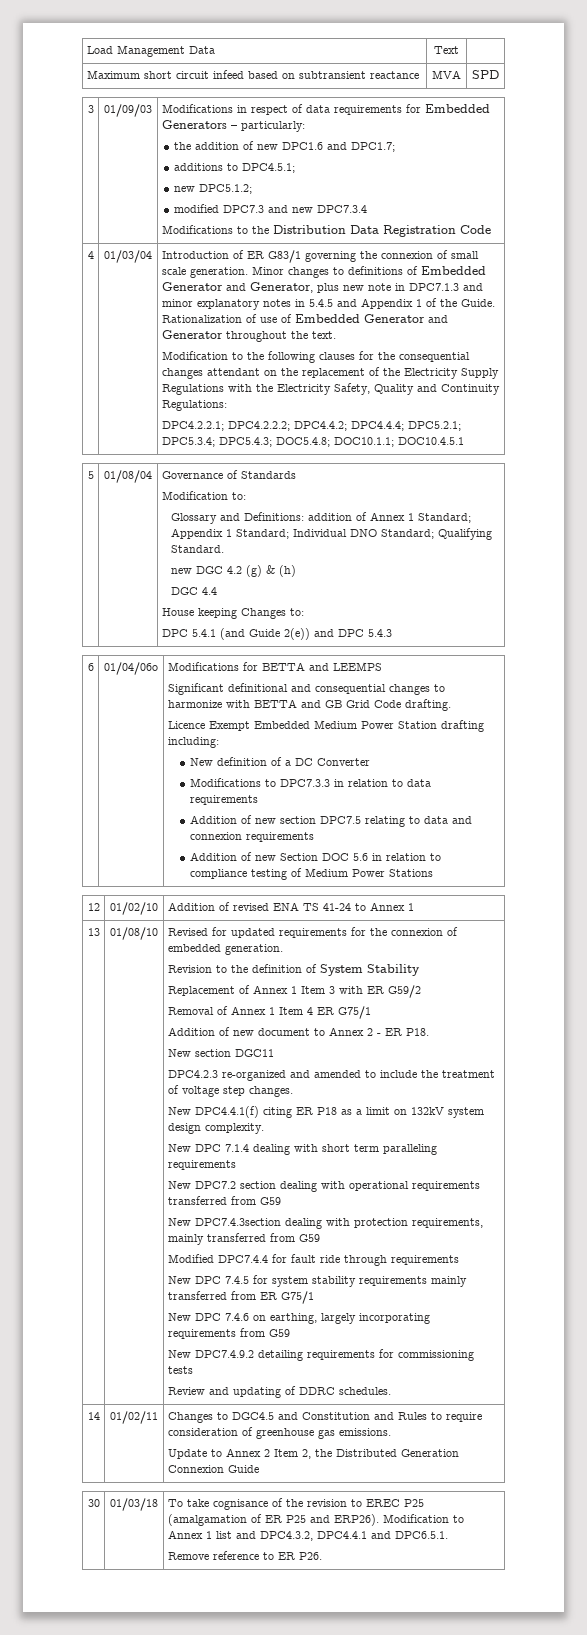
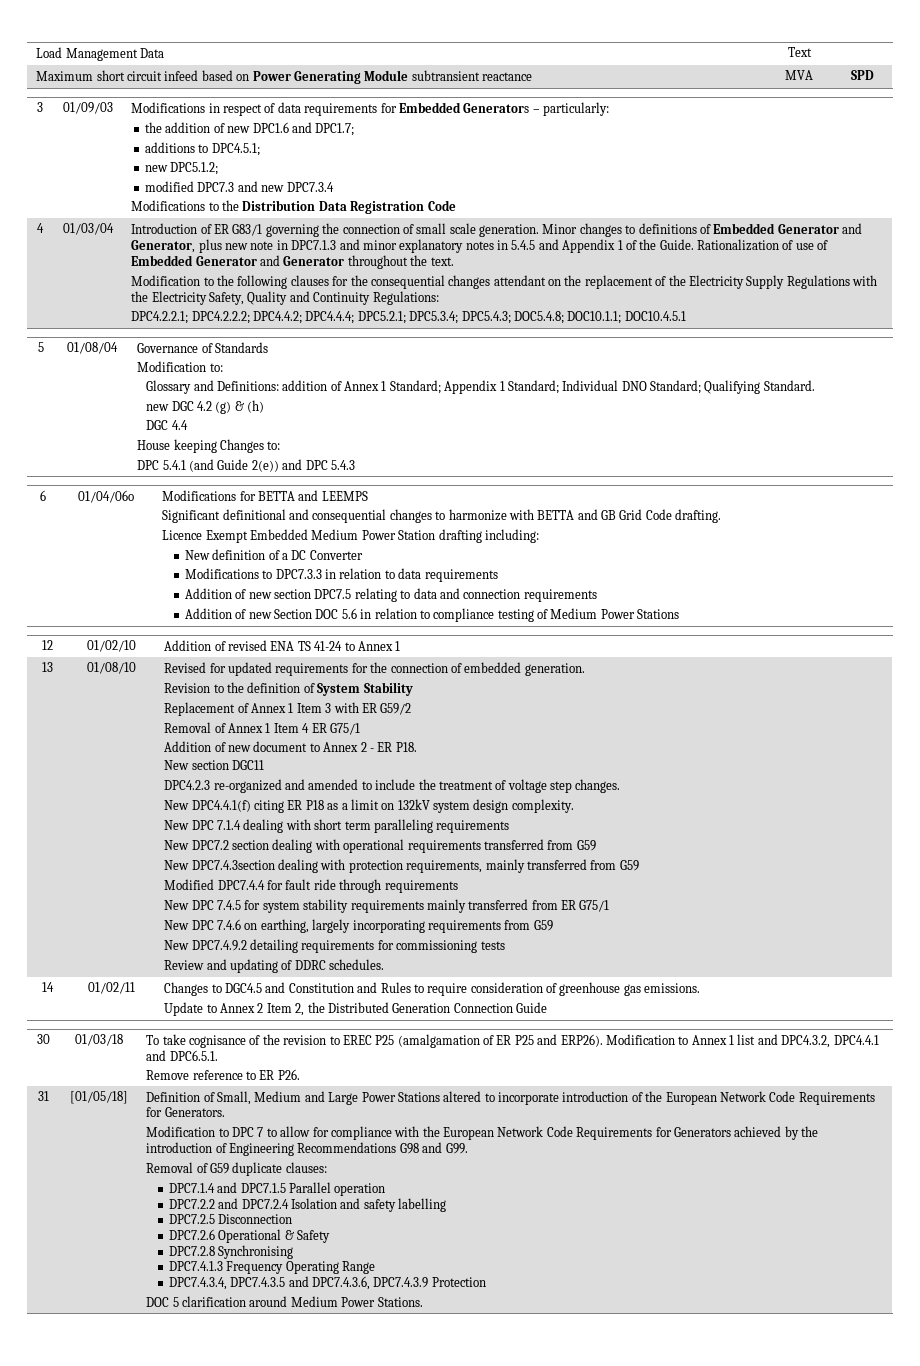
(295, 76) none -> [252,70,409,84] Power Generating Module
[380,251,433,259] connexion -> [342,224,400,234] connection
[189,832,242,840] connexion -> [463,589,521,599] connection
[390,928,443,936] connexion -> [390,663,448,673] connection
[167,1465,224,1473] Connexion -> [453,1003,513,1013] Connection
(322, 1556) none -> [38,1091,49,1101] [69,1091,128,1104] [146,1091,875,1105] [146,1107,225,1117] [146,1126,819,1140] [146,1142,468,1156] [146,1162,327,1176] [168,1182,386,1196] [168,1198,447,1212] [168,1214,293,1224] [168,1229,331,1243] [168,1245,294,1259] [168,1261,376,1274] [168,1276,486,1290] [146,1296,423,1307] // 31 | [01/05/18] | Definition of Small, Medium and Large Power Stations altered to incorporate introduction of the European Network Code Requirements for Generators. // Modification to DPC 7 to allow for compliance with the European Network Code Requirements for Generators achieved by the introduction of Engineering Recommendations G98 and G99. // Removal of G59 duplicate clauses: // DPC7.1.4 and DPC7.1.5 Parallel operation // DPC7.2.2 and DPC7.2.4 Isolation and safety labelling // DPC7.2.5 Disconnection // DPC7.2.6 Operational & Safety // DPC7.2.8 Synchronising // DPC7.4.1.3 Frequency Operating Range // DPC7.4.3.4, DPC7.4.3.5 and DPC7.4.3.6, DPC7.4.3.9 Protection // DOC 5 clarification around Medium Power Stations.

